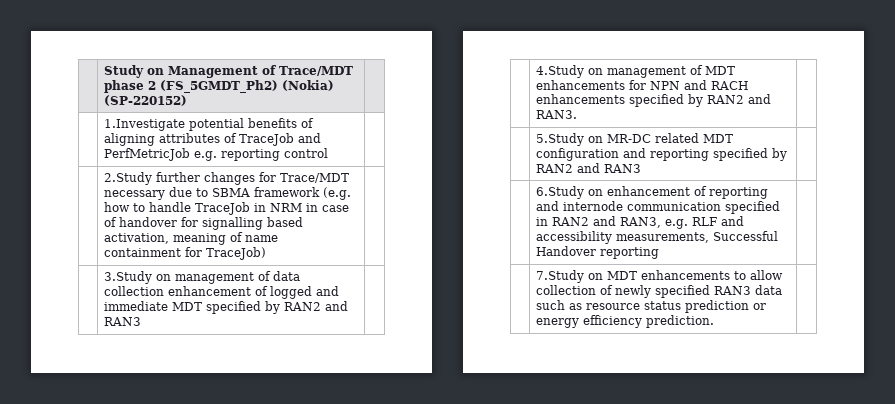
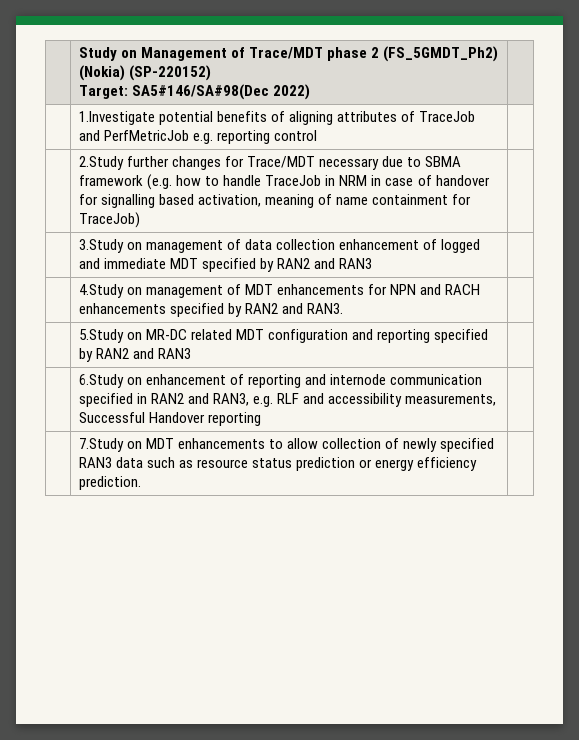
(187, 100) none -> [79,84,311,100] // Target: SA5#146/SA#98(Dec 2022)

